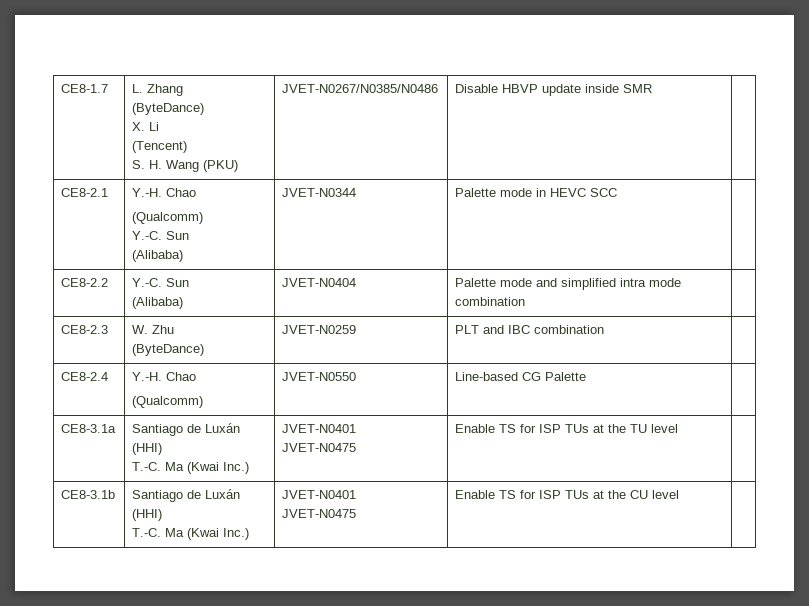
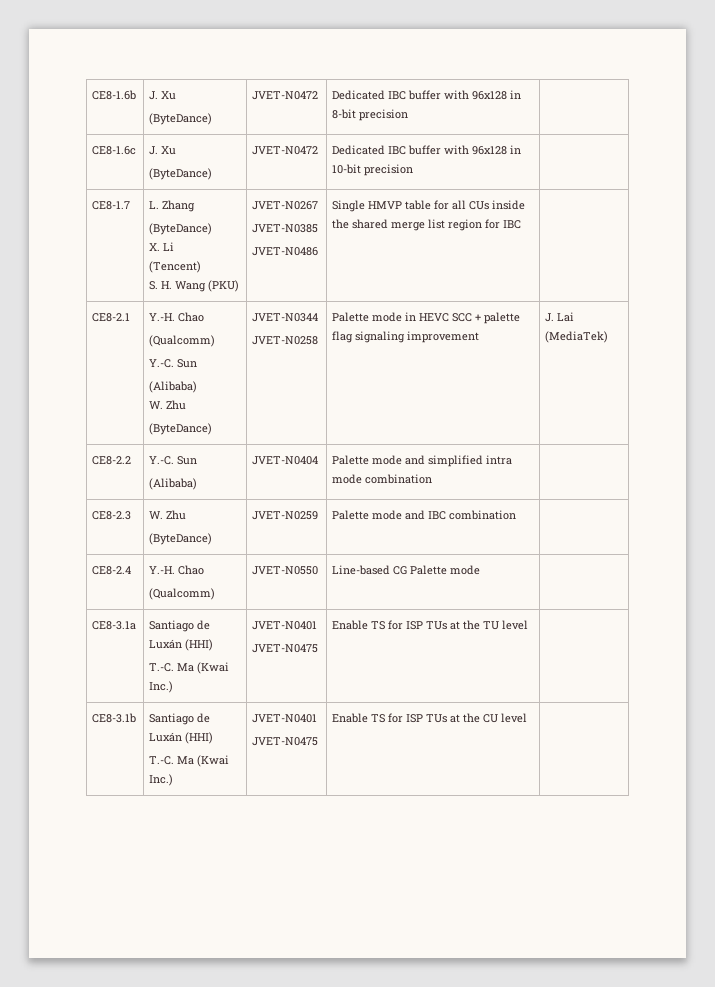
(61, 88) none -> [92,90,137,100] [149,91,177,100] [149,113,213,125] [252,91,319,100] [332,90,522,100] [332,109,409,121] [92,146,137,155] [149,146,177,155] [149,168,213,180] [252,146,319,155] [332,145,522,155] [332,164,414,176] CE8-1.6b | J. Xu // (ByteDance) | JVET-N0472 | Dedicated IBC buffer with 96x128 in 8-bit precision | // CE8-1.6c | J. Xu // (ByteDance) | JVET-N0472 | Dedicated IBC buffer with 96x128 in 10-bit precision | //
[282,84,439,93] [455,84,653,96] JVET-N0267/N0385/N0486 | Disable HBVP update inside SMR -> [252,201,319,210] [252,224,319,233] [252,247,319,256] [332,200,526,212] [332,219,522,231] JVET-N0267 // JVET-N0385 // JVET-N0486 | Single HMVP table for all CUs inside the shared merge list region for IBC
(184, 256) none -> [149,400,187,410] [149,423,213,435] // W. Zhu // (ByteDance)
(357, 192) none -> [252,336,319,345] // JVET-N0258
(618, 192) | -> [475,312,521,324] [332,331,480,343] [545,312,575,322] [545,331,609,343] + palette flag signaling improvement | J. Lai (MediaTek)
[455,325,480,334] PLT -> [332,510,403,520] Palette mode
(587, 376) none -> [450,565,481,575] mode

